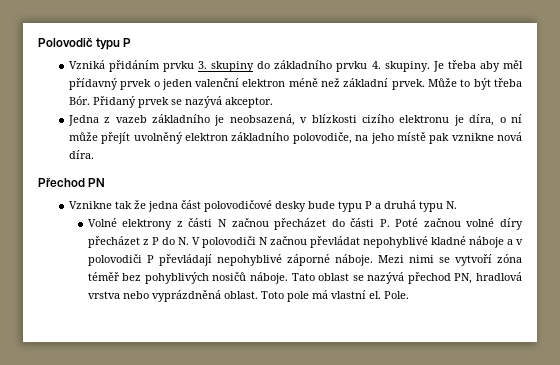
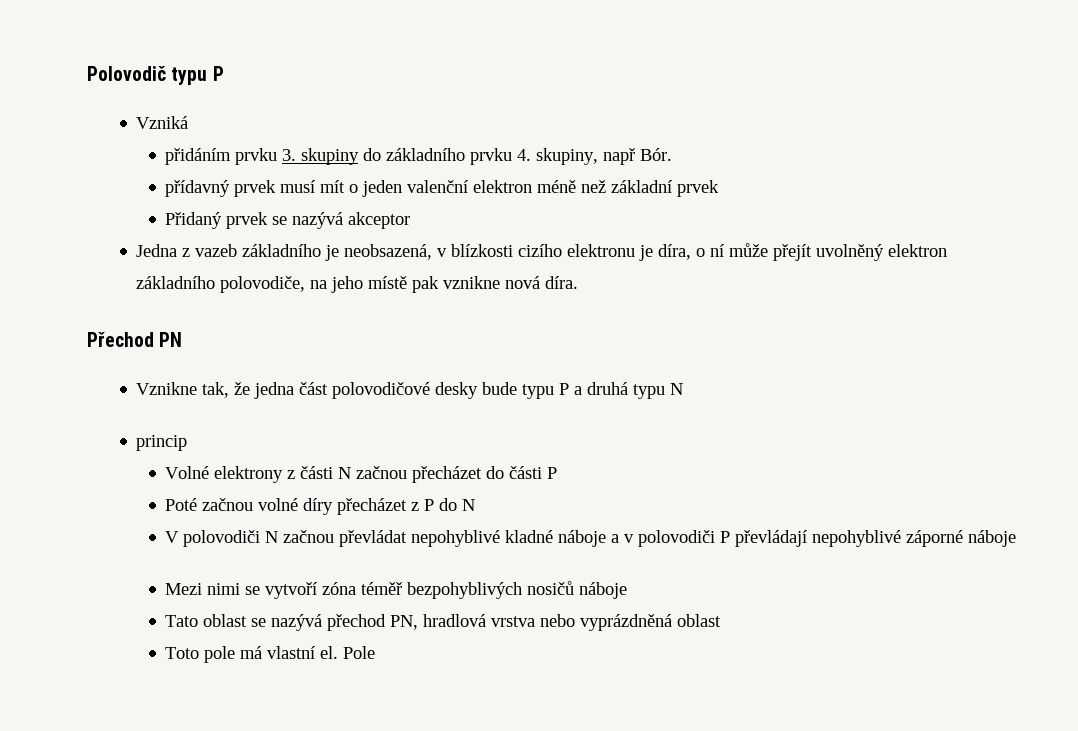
(105, 64) none -> (189, 122) //
[384,60,523,72] [68,78,152,90] skupiny. Je třeba aby měl přídavný prvek -> [536,148,673,165] [165,180,346,197] skupiny, např Bór. // přídavný prvek musí mít
[391,78,522,90] [68,96,90,105] prvek. Může to být třeba Bór. -> [677,180,720,197] prvek //
[224,97,273,108] akceptor. -> [348,212,411,229] akceptor
[114,201,132,209] tak -> [202,382,230,398] tak,
[445,201,457,209] N. -> [670,383,684,395] [136,435,188,451] N // princip
[379,219,390,227] P. -> [547,467,558,479] P //
[177,237,189,245] N. -> [462,499,476,511] N //
[334,254,373,266] náboje. -> [968,530,1017,547] náboje //
[122,272,288,284] bez pohyblivých nosičů náboje. -> [407,581,628,599] bezpohyblivých nosičů náboje //
[223,291,258,299] oblast. -> [677,614,722,627] oblast //
[383,291,409,299] Pole. -> [343,646,376,659] Pole

